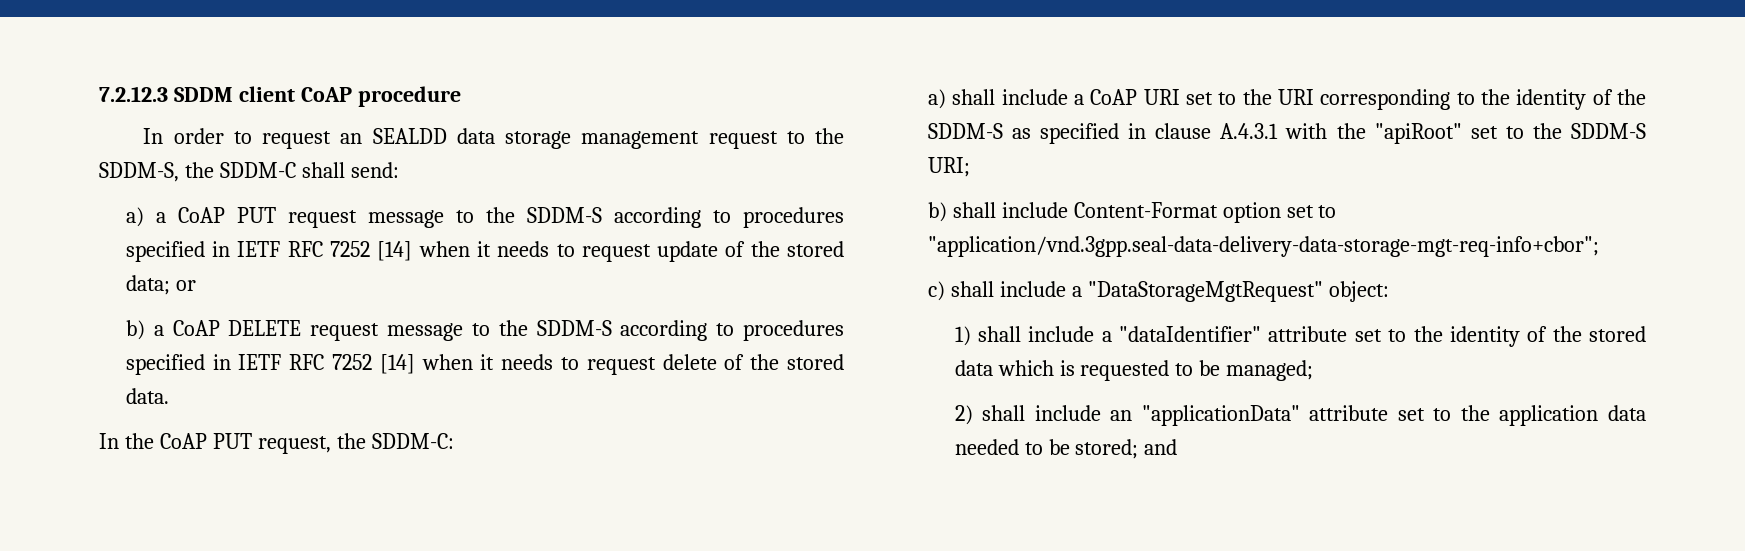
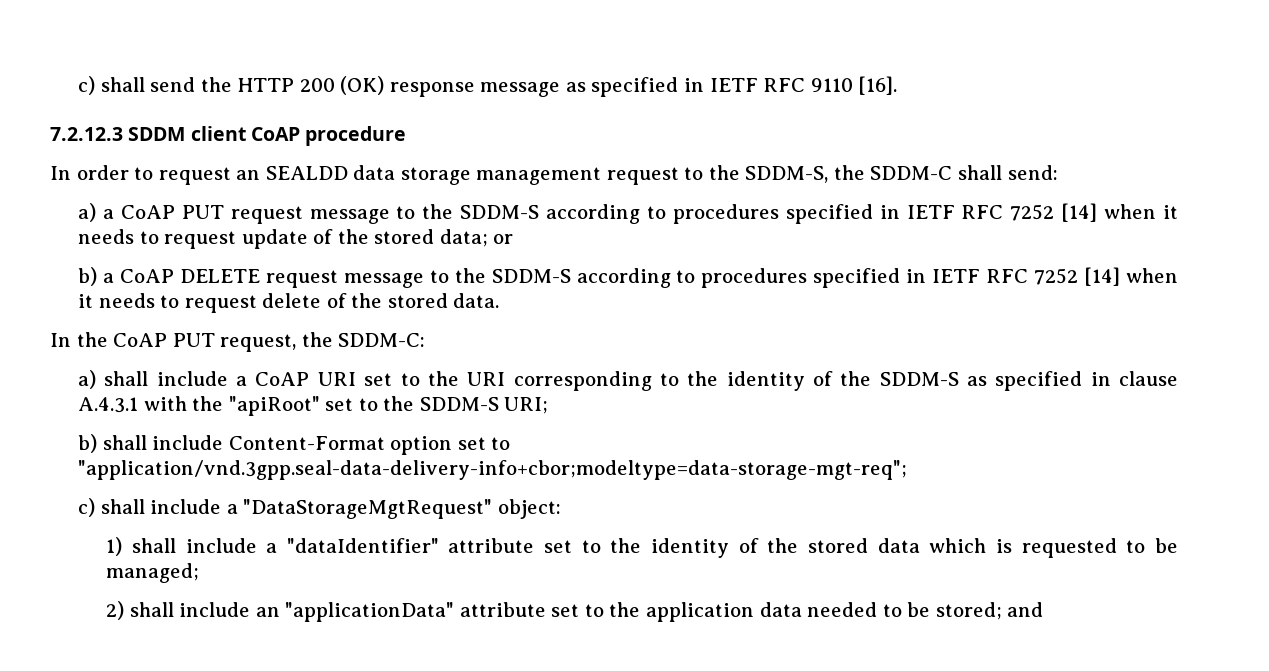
(99, 94) none -> [78,76,898,97] c) shall send the HTTP 200 (OK) response message as specified in IETF RFC 9110 [16]. //
[927,236,1599,257] "application/vnd.3gpp.seal-data-delivery-data-storage-mgt-req-info+cbor"; -> [78,460,908,480] "application/vnd.3gpp.seal-data-delivery-info+cbor;modeltype=data-storage-mgt-req";

